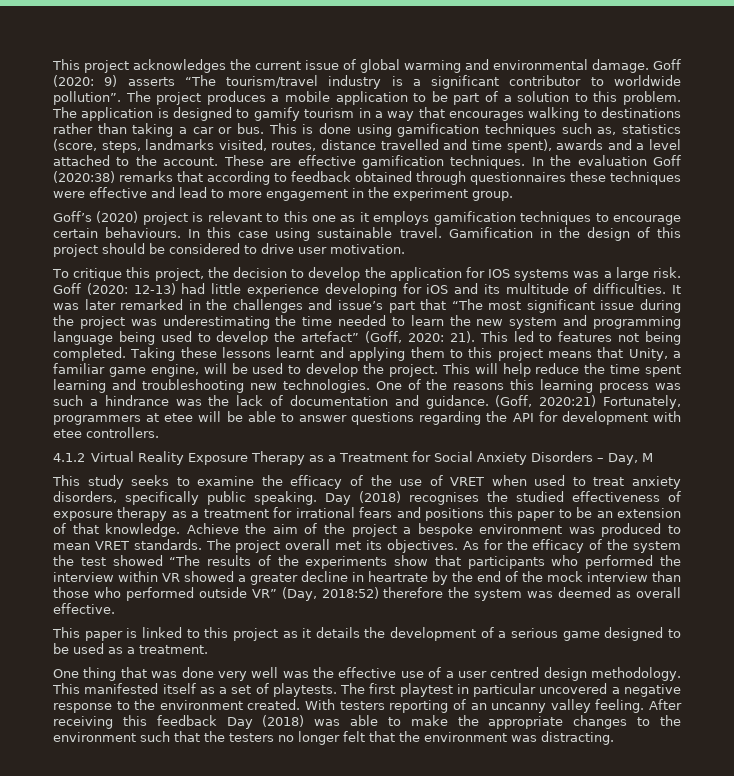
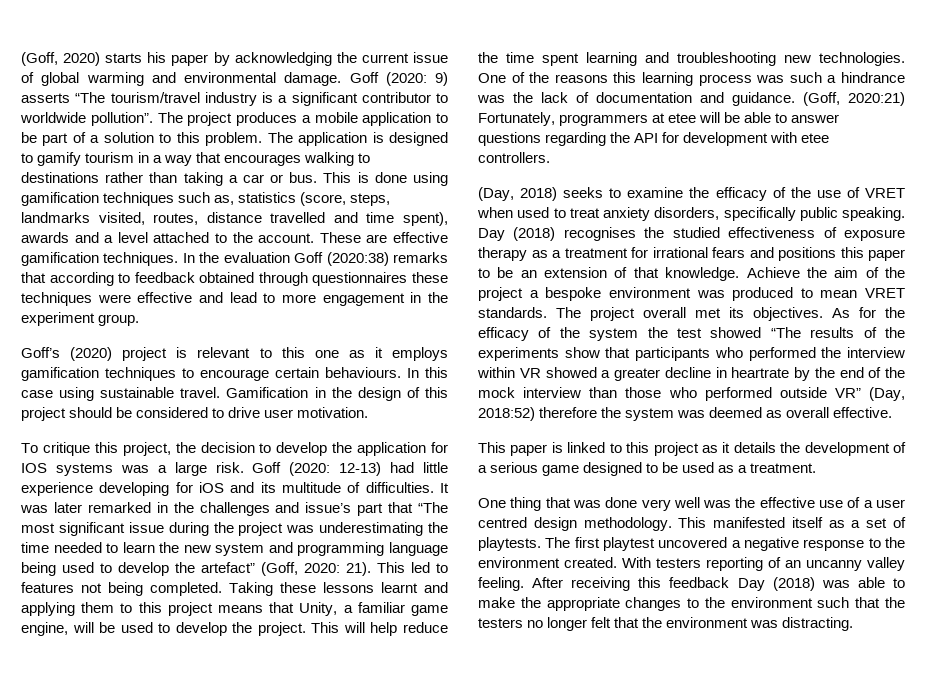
[52,59,226,73] This project acknowledges -> [21,52,332,66] (Goff, 2020) starts his paper by acknowledging
[53,451,654,465] [52,475,124,489] 4.1.2 Virtual Reality Exposure Therapy as a Treatment for Social Anxiety Disorders – Day, M // This study -> [478,187,558,201] (Day, 2018)
[456,683,537,697] in particular -> (655, 544) none

